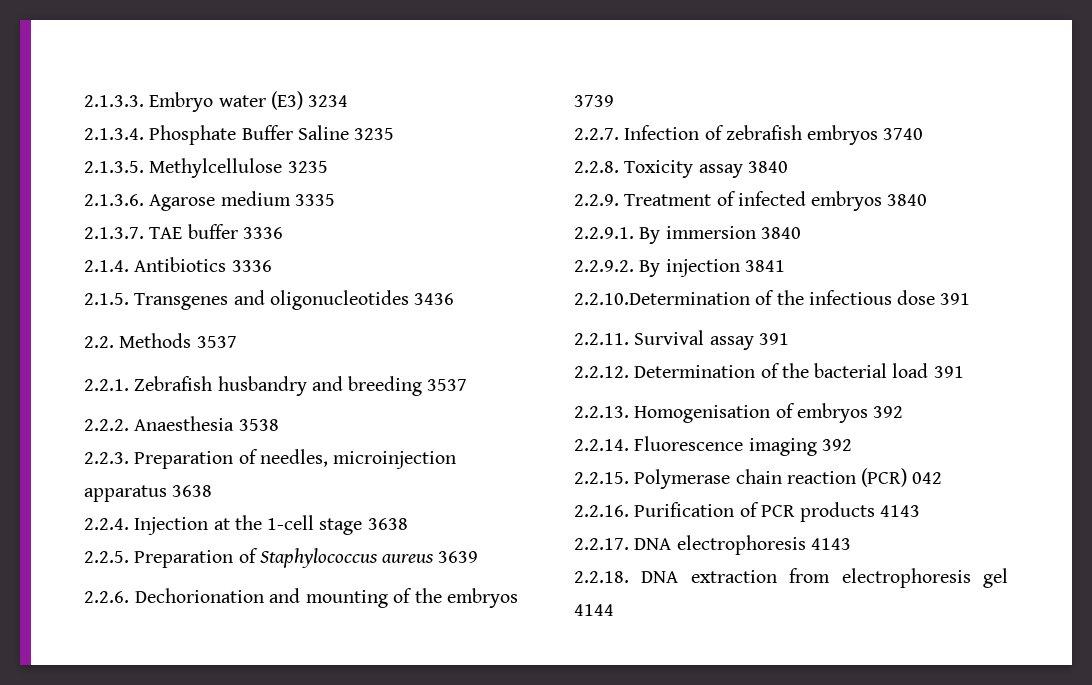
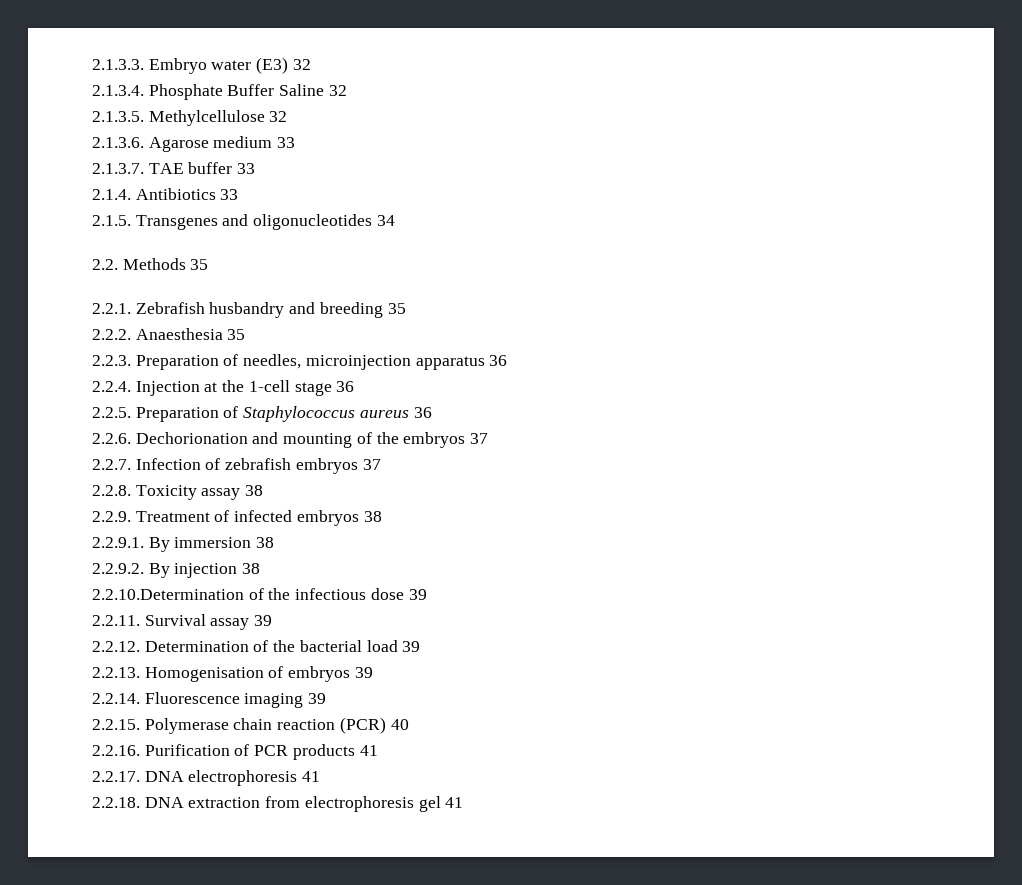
[308,95,349,107] 3234 -> [292,59,311,70] 32
[354,128,395,140] 3235 -> [328,85,347,96] 32
[287,161,328,173] 3235 -> [269,111,288,122] 32
[294,194,335,206] 3335 -> [277,137,296,148] 33
[242,227,283,239] 3336 -> [237,163,256,174] 33
[231,260,272,272] 3336 -> [220,189,239,200] 33
[414,293,455,305] 3436 -> [376,215,395,226] 34
[196,336,237,348] 3537 -> [190,259,209,270] 35
[427,379,468,391] 3537 -> [387,303,406,314] 35
[238,419,279,431] 3538 -> [227,329,246,340] 35
[172,485,213,497] 3638 -> [489,355,508,366] 36
[367,518,408,530] 3638 -> [336,381,355,392] 36
[438,551,479,563] 3639 -> [413,407,432,418] 36
[574,95,614,107] 3739 -> [470,433,489,444] 37
[883,128,924,140] 3740 -> [362,459,381,470] 37
[747,161,788,173] 3840 -> [245,485,264,496] 38
[887,194,928,206] 3840 -> [363,511,382,522] 38
[760,227,801,239] 3840 -> [256,537,275,548] 38
[744,260,785,272] 3841 -> [242,563,261,574] 38
[940,293,971,305] 391 -> [408,589,427,600] 39
[758,333,789,345] 391 -> [254,615,273,626] 39
[933,366,964,378] 391 -> [402,641,421,652] 39
[873,406,904,418] 392 -> [354,667,373,678] 39
[821,439,852,451] 392 -> [308,693,327,704] 39
[912,472,943,484] 042 -> [390,719,409,730] 40
[880,505,921,517] 4143 -> [359,745,378,756] 41
[810,538,851,550] 4143 -> [302,771,321,782] 41
[574,604,614,616] 4144 -> [445,797,464,808] 41

